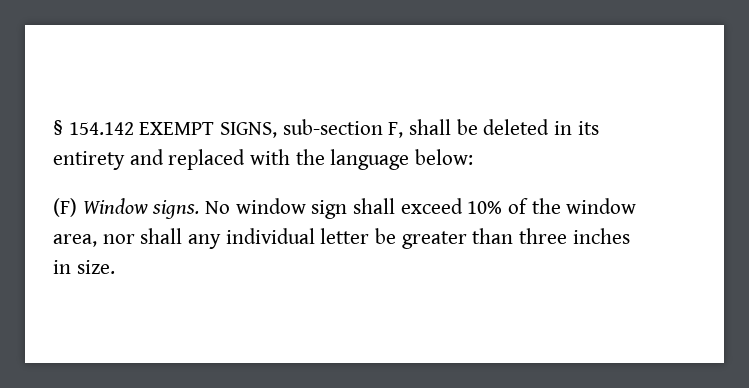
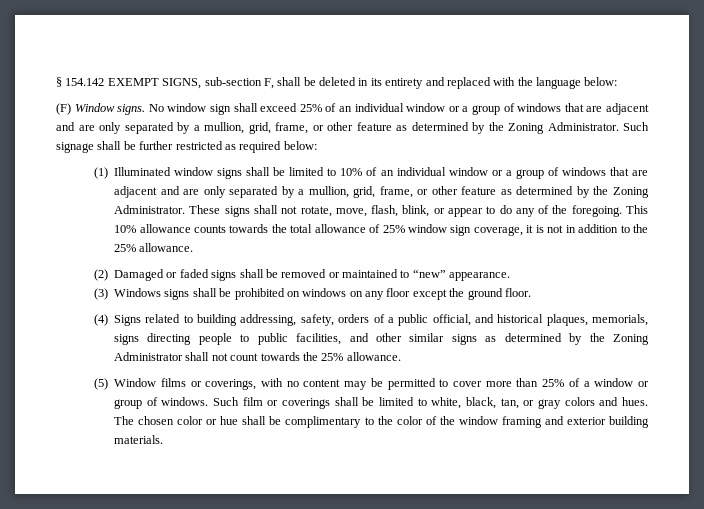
[467,198,637,214] [53,228,630,249] [53,260,115,274] 10% of the window area, nor shall any individual letter be greater than three inches in size. -> [299,103,650,115] [56,122,649,134] [56,141,317,153] [93,167,648,179] [114,186,649,198] [114,205,649,217] [114,224,649,236] [114,243,194,252] [93,269,511,281] [93,288,531,300] [93,314,648,326] [114,333,649,345] [114,352,401,361] [93,378,650,390] [114,397,649,409] [114,416,650,428] [114,435,164,444] 25% of an individual window or a group of windows that are adjacent and are only separated by a mullion, grid, frame, or other feature as determined by the Zoning Administrator. Such signage shall be further restricted as required below: // (1) Illuminated window signs shall be limited to 10% of an individual window or a group of windows that are adjacent and are only separated by a mullion, grid, frame, or other feature as determined by the Zoning Administrator. These signs shall not rotate, move, flash, blink, or appear to do any of the foregoing. This 10% allowance counts towards the total allowance of 25% window sign coverage, it is not in addition to the 25% allowance. // (2) Damaged or faded signs shall be removed or maintained to “new” appearance. // (3) Windows signs shall be prohibited on windows on any floor except the ground floor. // (4) Signs related to building addressing, safety, orders of a public official, and historical plaques, memorials, signs directing people to public facilities, and other similar signs as determined by the Zoning Administrator shall not count towards the 25% allowance. // (5) Window films or coverings, with no content may be permitted to cover more than 25% of a window or group of windows. Such film or coverings shall be limited to white, black, tan, or gray colors and hues. The chosen color or hue shall be complimentary to the color of the window framing and exterior building materials.

